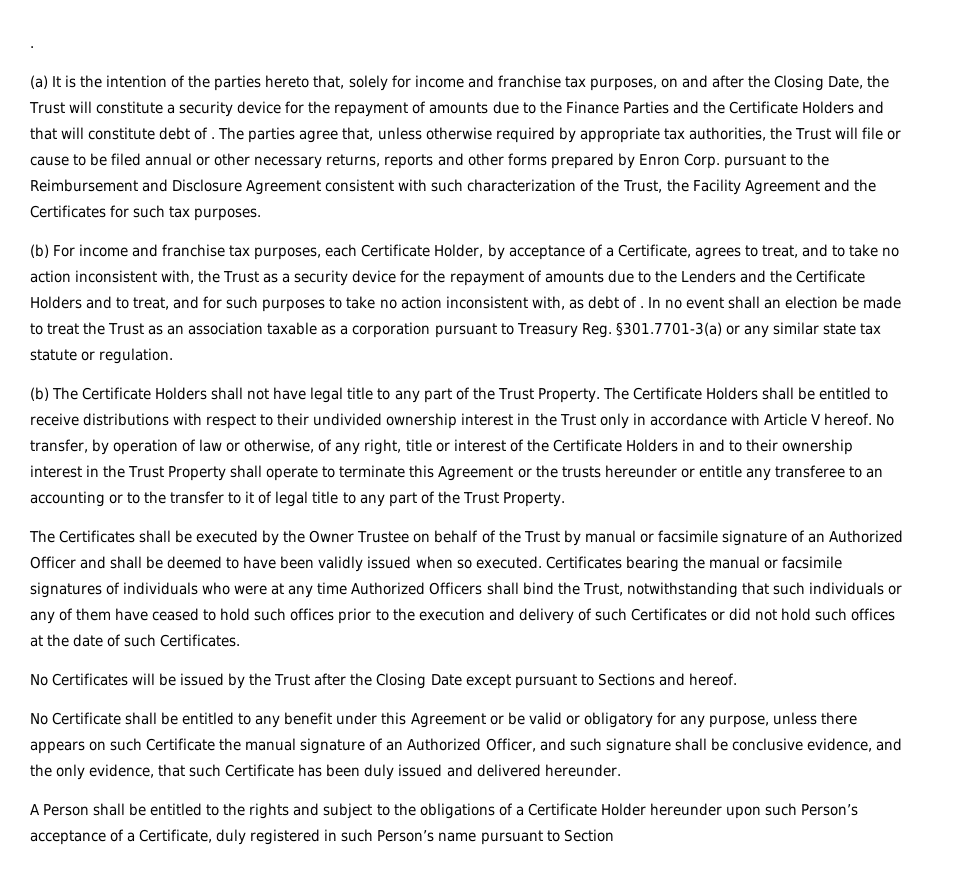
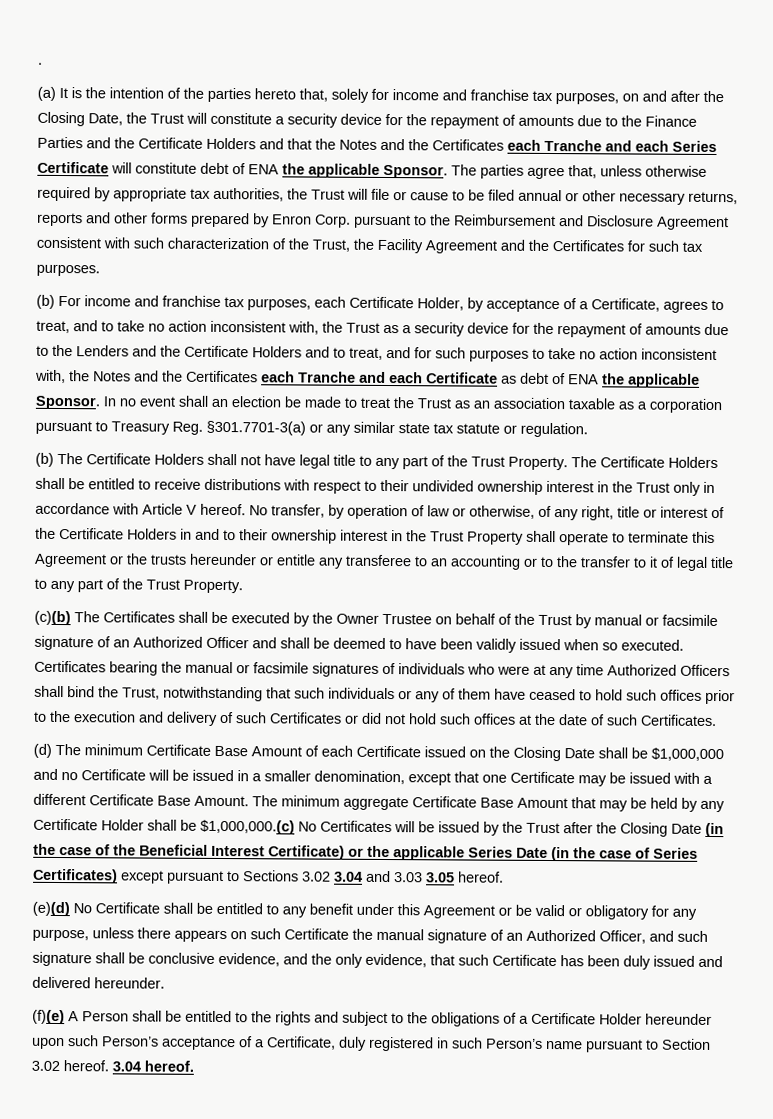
[61,127,216,140] will constitute debt of . -> [315,138,717,153] [37,161,448,179] the Notes and the Certificates each Tranche and each Series Certificate will constitute debt of ENA the applicable Sponsor.
[568,296,644,309] as debt of . -> [69,370,700,388] [35,395,100,410] the Notes and the Certificates each Tranche and each Certificate as debt of ENA the applicable Sponsor.
(565, 499) none -> [34,610,71,626] (c)(b)
(241, 640) none -> [33,743,724,762] [33,768,713,787] [33,793,725,813] [33,818,295,835] (d) The minimum Certificate Base Amount of each Certificate issued on the Closing Date shall be $1,000,000 and no Certificate will be issued in a smaller denomination, except that one Certificate may be issued with a different Certificate Base Amount. The minimum aggregate Certificate Base Amount that may be held by any Certificate Holder shall be $1,000,000.(c)
[465,673,685,689] except pursuant to Sections and -> [705,822,724,838] [33,843,698,862] [33,868,455,885] (in the case of the Beneficial Interest Certificate) or the applicable Series Date (in the case of Series Certificates) except pursuant to Sections 3.02 3.04 and 3.03 3.05
(737, 679) none -> [32,901,70,917] (e)(d)
(621, 770) none -> [32,1009,65,1025] (f)(e)
(614, 835) none -> [31,1060,194,1072] 3.02 hereof. 3.04 hereof.

